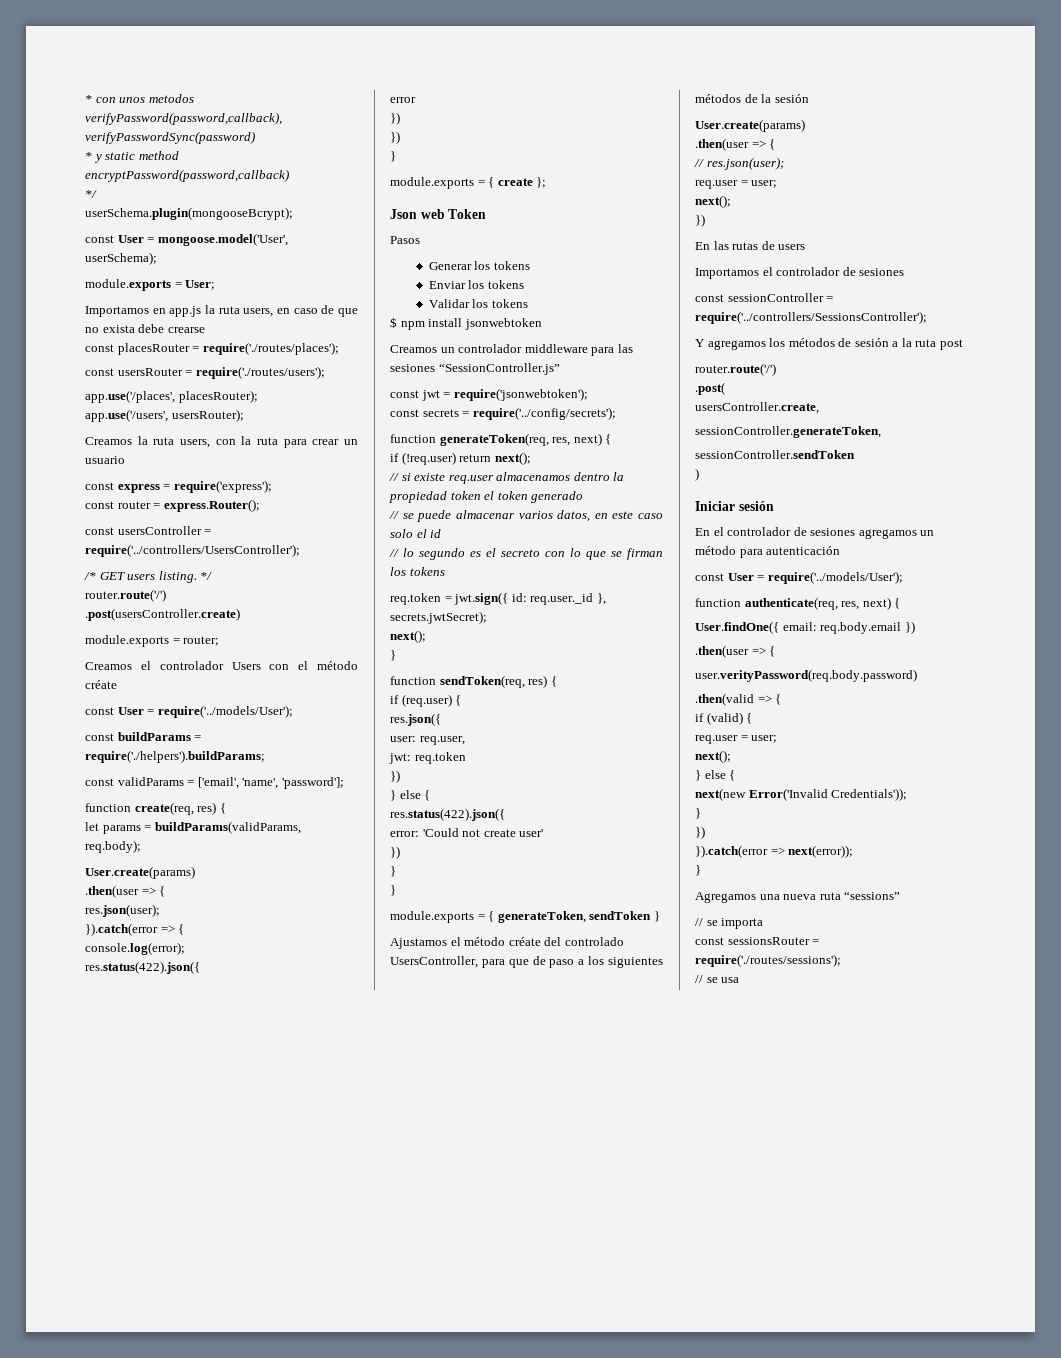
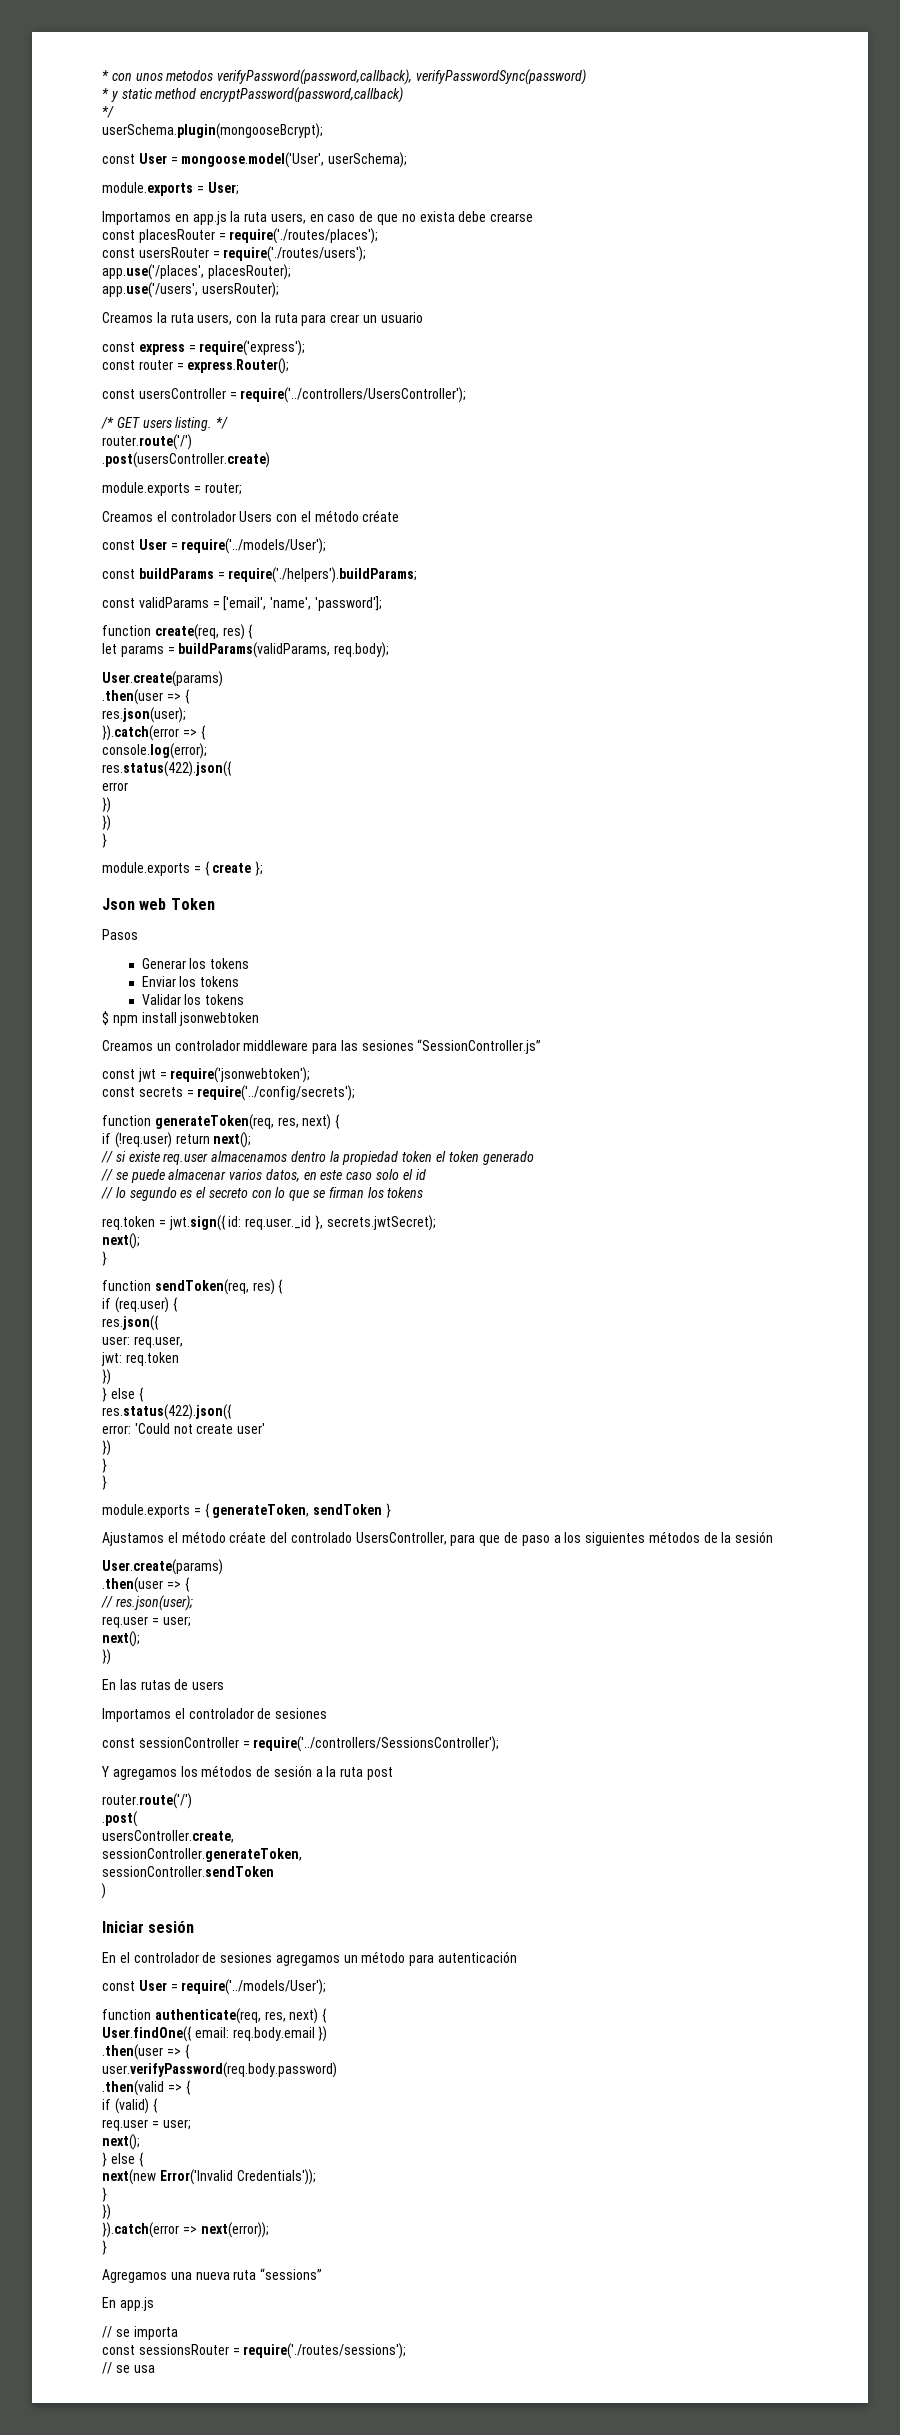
[695,669,917,682] user.verityPassword(req.body.password) -> [102,2062,337,2078] user.verifyPassword(req.body.password)
(901, 895) none -> [102,2297,154,2311] // En app.js

